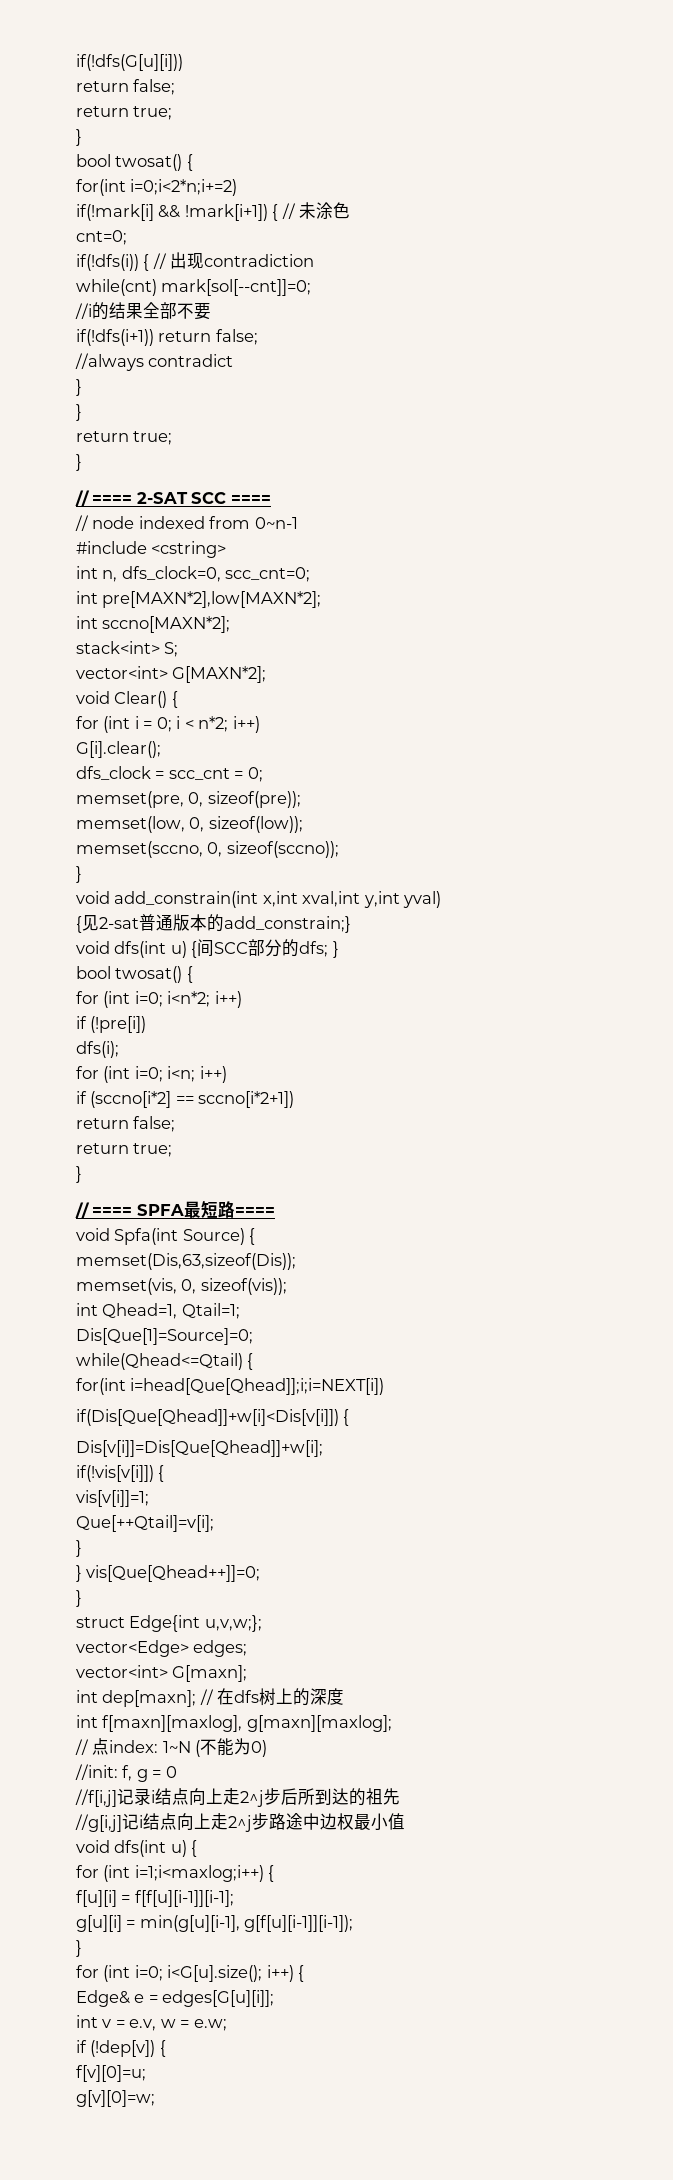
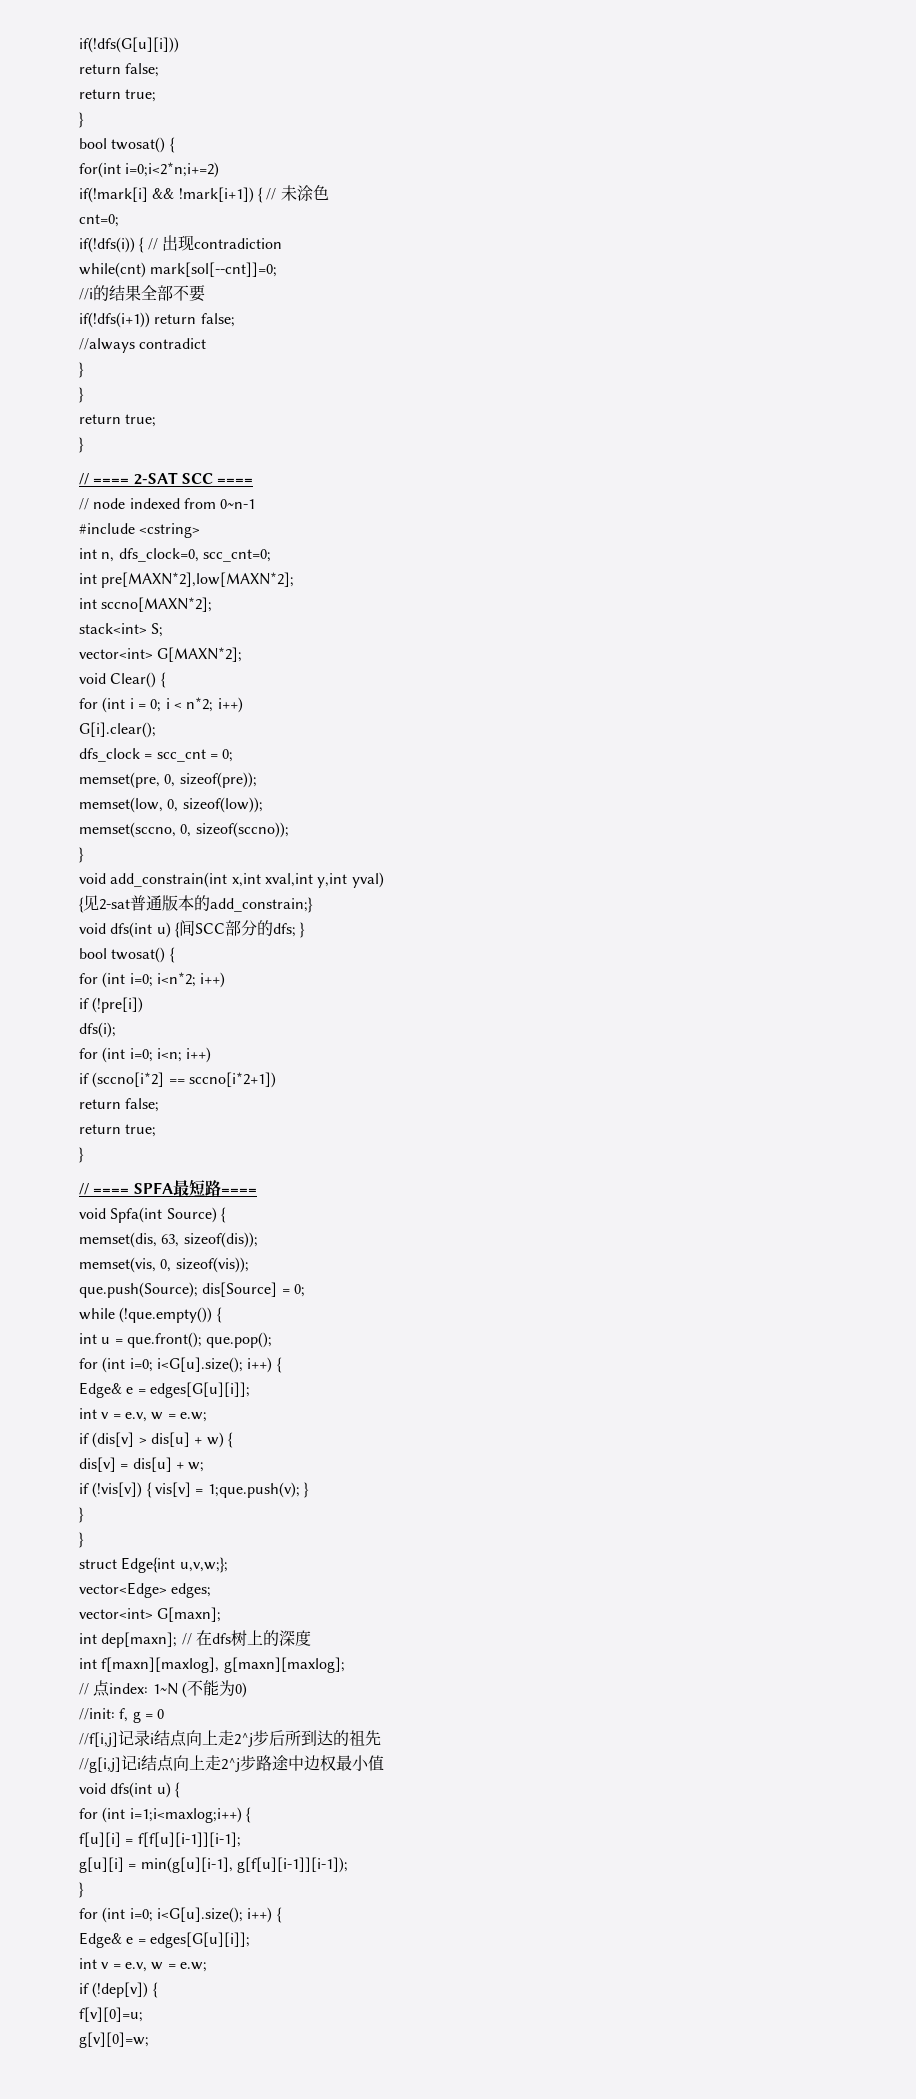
[76,1253,296,1270] memset(Dis,63,sizeof(Dis)); -> [79,1232,258,1248] memset(dis, 63, sizeof(dis));
[76,1303,240,1319] [76,1328,253,1345] [76,1353,254,1370] [76,1378,385,1395] [76,1409,350,1426] [76,1440,323,1457] [76,1465,165,1482] [76,1490,149,1507] [76,1515,214,1532] [76,1540,82,1557] [76,1565,261,1582] int Qhead=1, Qtail=1; // Dis[Que[1]=Source]=0; // while(Qhead<=Qtail) { // for(int i=head[Que[Qhead]];i;i=NEXT[i]) // if(Dis[Que[Qhead]]+w[i]<Dis[v[i]]) { // Dis[v[i]]=Dis[Que[Qhead]]+w[i]; // if(!vis[v[i]]) { // vis[v[i]]=1; // Que[++Qtail]=v[i]; // } // } vis[Que[Qhead++]]=0; -> [79,1282,305,1298] [79,1307,222,1323] [79,1332,273,1348] [79,1357,282,1373] [79,1382,250,1398] [79,1408,207,1422] [79,1432,233,1448] [79,1457,205,1472] [79,1482,309,1498] [79,1507,84,1523] que.push(Source); dis[Source] = 0; // while (!que.empty()) { // int u = que.front(); que.pop(); // for (int i=0; i<G[u].size(); i++) { // Edge& e = edges[G[u][i]]; // int v = e.v, w = e.w; // if (dis[v] > dis[u] + w) { // dis[v] = dis[u] + w; // if (!vis[v]) { vis[v] = 1;que.push(v); } // }

